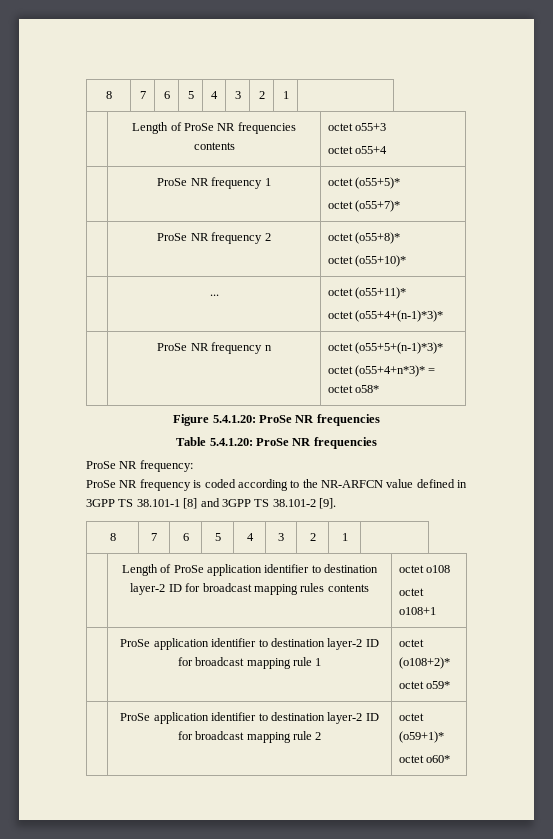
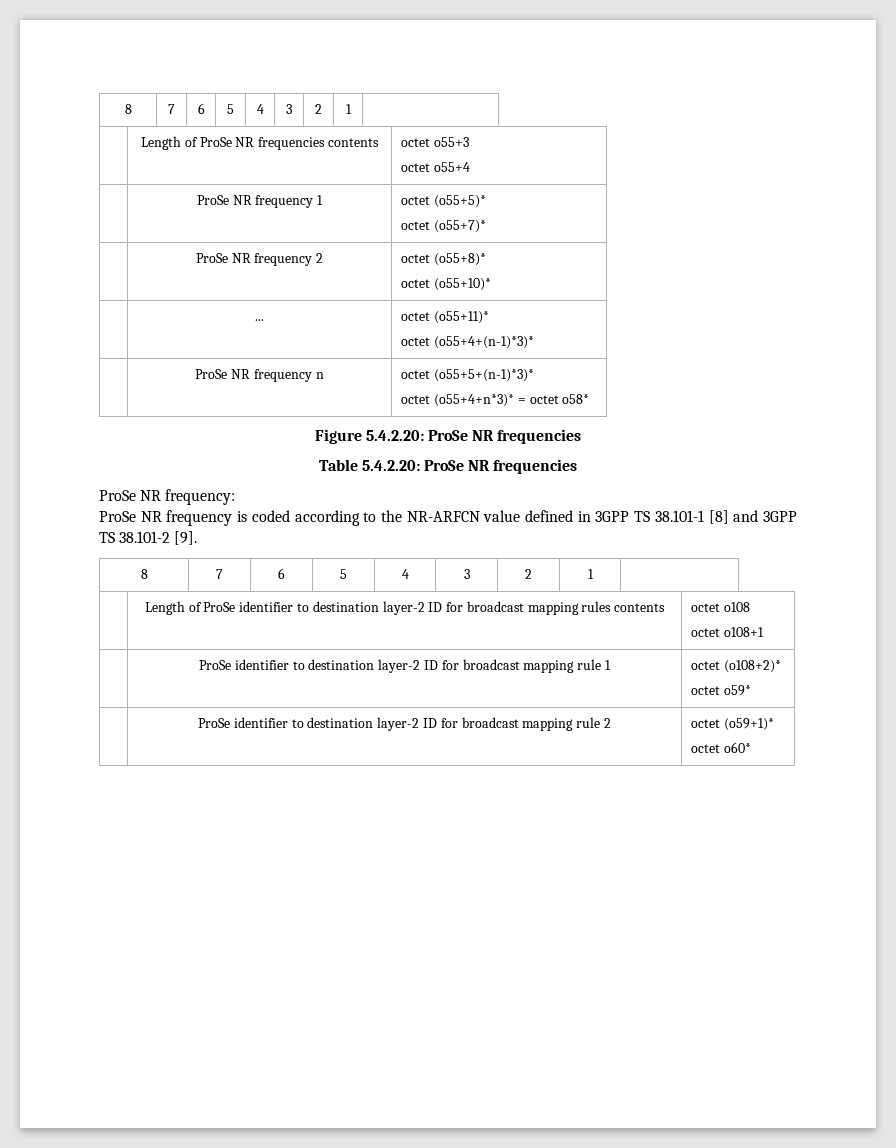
[212,415,256,423] 5.4.1.20: -> [365,430,424,441] 5.4.2.20:
[209,438,253,446] 5.4.1.20: -> [361,460,420,471] 5.4.2.20:
[207,564,262,576] application -> (236, 607) none
[153,638,209,650] application -> (232, 665) none
[153,712,209,724] application -> (231, 723) none

